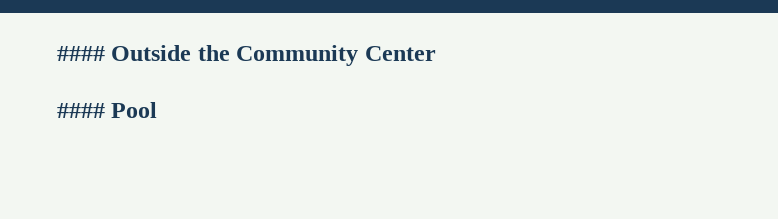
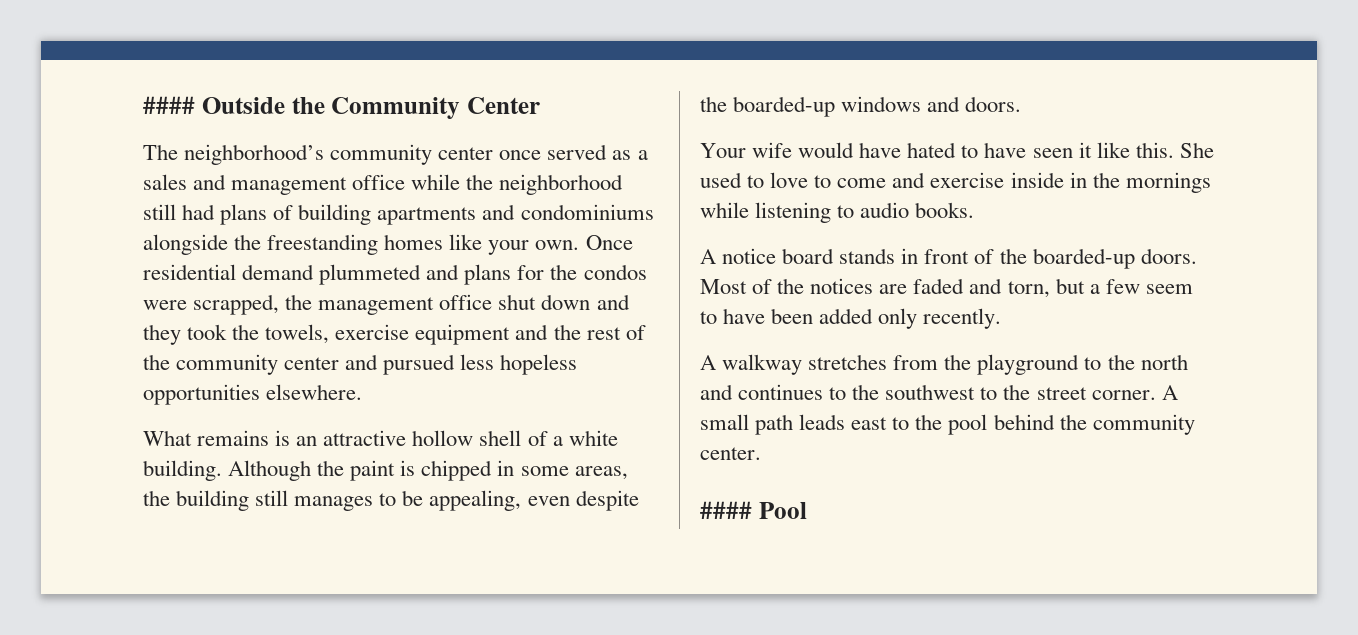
(436, 53) none -> [143,144,648,165] [143,174,624,195] [143,204,654,225] [143,234,633,255] [143,264,647,285] [143,294,630,315] [143,324,646,345] [143,354,578,375] [143,384,363,405] [143,430,618,446] [143,460,628,481] [143,490,639,511] [700,96,1022,117] [700,142,1214,158] [700,172,1211,193] [700,202,975,223] [700,248,1197,269] [700,278,1193,298] [700,308,1002,329] [700,354,1188,375] [700,384,1178,400] [700,414,1195,435] [700,447,761,460] // The neighborhood’s community center once served as a sales and management office while the neighborhood still had plans of building apartments and condominiums alongside the freestanding homes like your own. Once residential demand plummeted and plans for the condos were scrapped, the management office shut down and they took the towels, exercise equipment and the rest of the community center and pursued less hopeless opportunities elsewhere. // What remains is an attractive hollow shell of a white building. Although the paint is chipped in some areas, the building still manages to be appealing, even despite the boarded-up windows and doors. // Your wife would have hated to have seen it like this. She used to love to come and exercise inside in the mornings while listening to audio books. // A notice board stands in front of the boarded-up doors. Most of the notices are faded and torn, but a few seem to have been added only recently. // A walkway stretches from the playground to the north and continues to the southwest to the street corner. A small path leads east to the pool behind the community center.

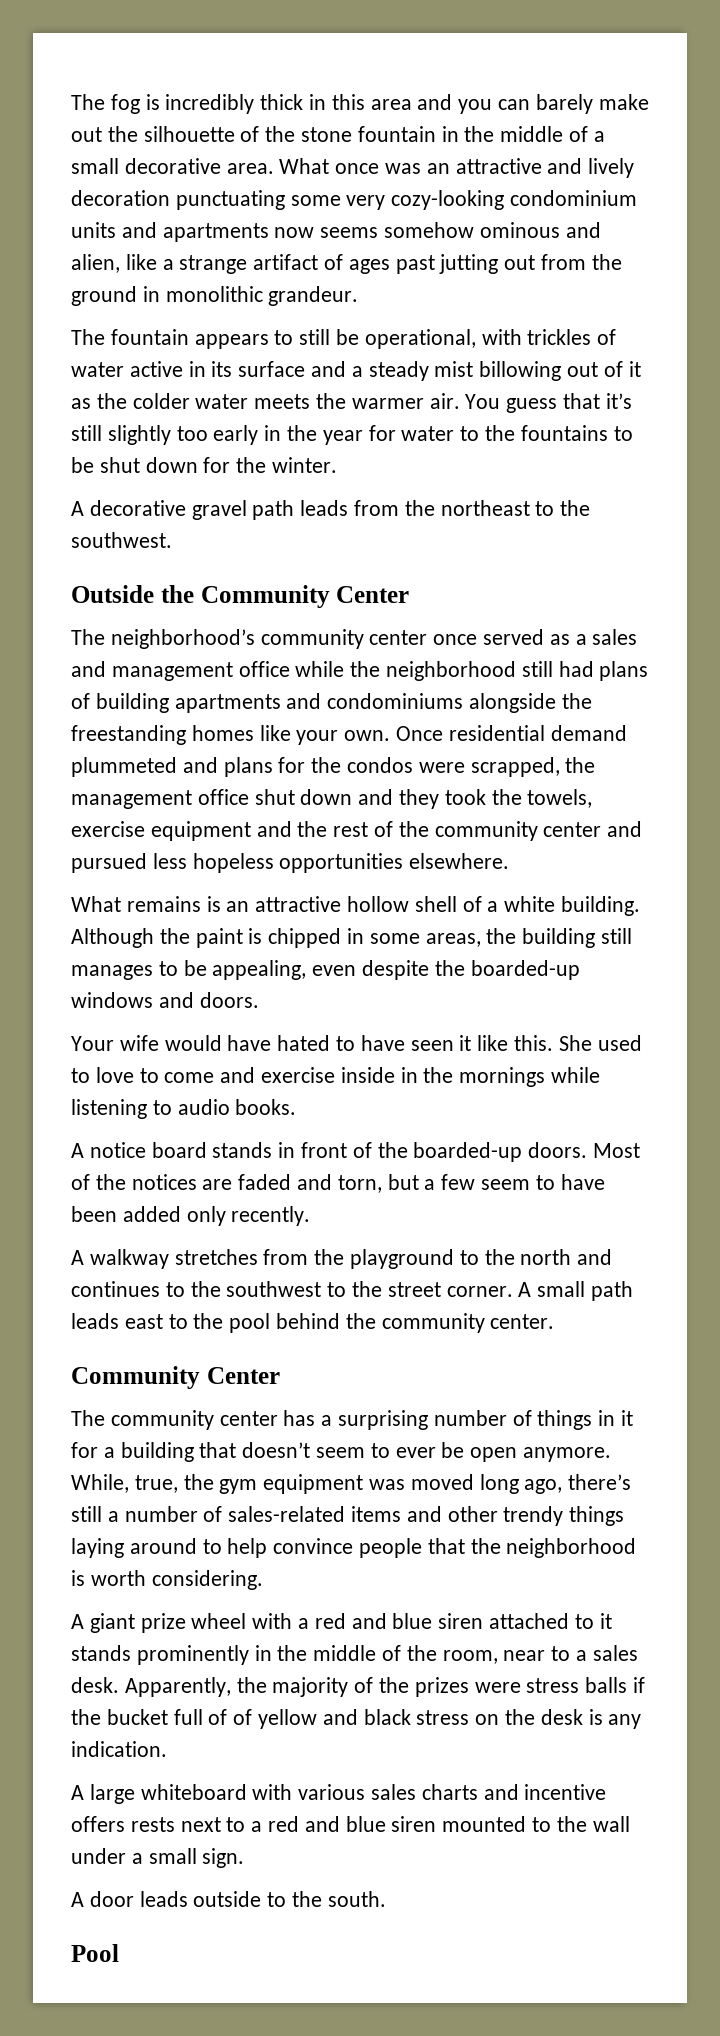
[143,96,195,114] #### -> [71,94,649,114] [71,126,605,142] [71,158,635,178] [71,190,638,210] [71,222,601,242] [71,254,622,274] [71,286,359,306] [71,329,617,349] [71,361,641,381] [71,393,632,413] [71,425,633,445] [71,457,338,473] [71,500,591,520] [71,532,172,548] The fog is incredibly thick in this area and you can barely make out the silhouette of the stone fountain in the middle of a small decorative area. What once was an attractive and lively decoration punctuating some very cozy-looking condominium units and apartments now seems somehow ominous and alien, like a strange artifact of ages past jutting out from the ground in monolithic grandeur. // The fountain appears to still be operational, with trickles of water active in its surface and a steady mist billowing out of it as the colder water meets the warmer air. You guess that it’s still slightly too early in the year for water to the fountains to be shut down for the winter. // A decorative gravel path leads from the northeast to the southwest. //
[700,501,752,519] #### -> [71,1366,280,1389] [71,1410,634,1430] [71,1442,612,1462] [71,1474,632,1494] [71,1506,625,1526] [71,1538,637,1558] [71,1570,263,1590] [71,1613,612,1633] [71,1645,638,1665] [71,1677,646,1697] [71,1709,642,1729] [71,1741,167,1757] [71,1784,607,1804] [71,1816,630,1832] [71,1848,245,1868] [71,1891,386,1907] Community Center // The community center has a surprising number of things in it for a building that doesn’t seem to ever be open anymore. While, true, the gym equipment was moved long ago, there’s still a number of sales-related items and other trendy things laying around to help convince people that the neighborhood is worth considering. // A giant prize wheel with a red and blue siren attached to it stands prominently in the middle of the room, near to a sales desk. Apparently, the majority of the prizes were stress balls if the bucket full of of yellow and black stress on the desk is any indication. // A large whiteboard with various sales charts and incentive offers rests next to a red and blue siren mounted to the wall under a small sign. // A door leads outside to the south. //

